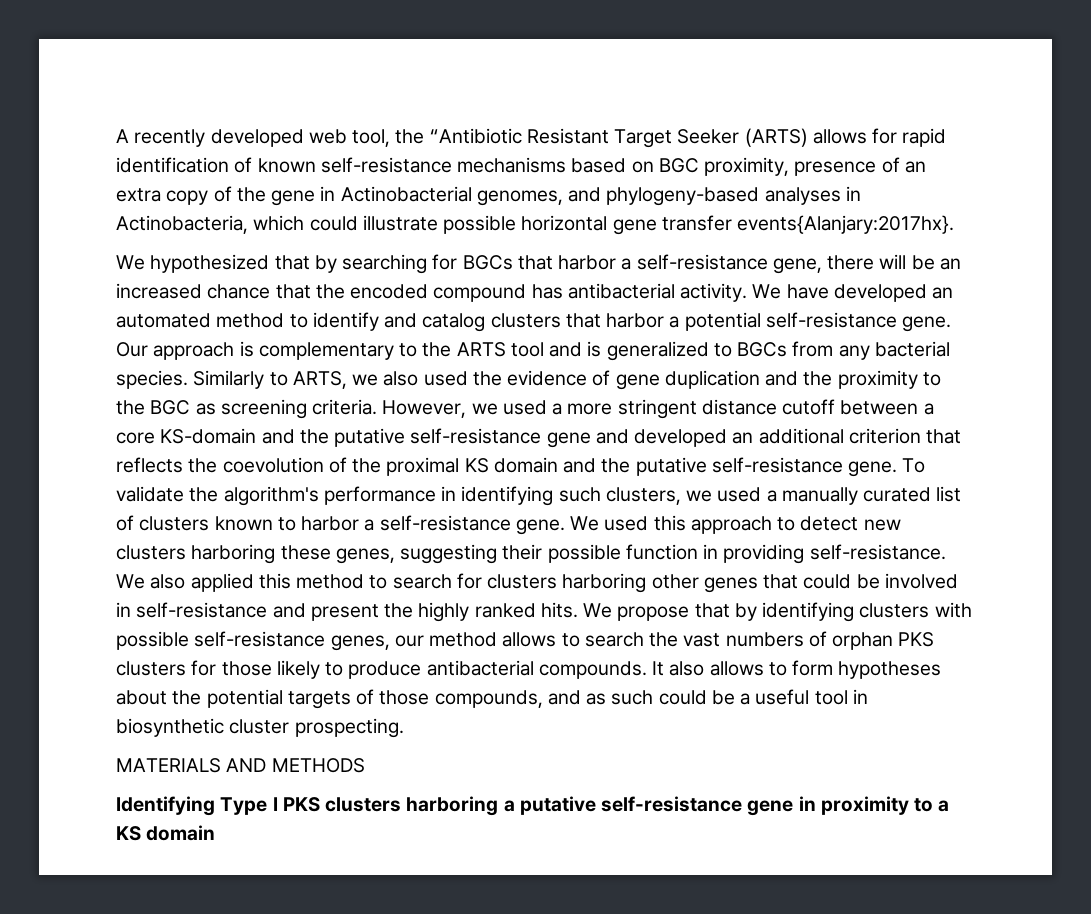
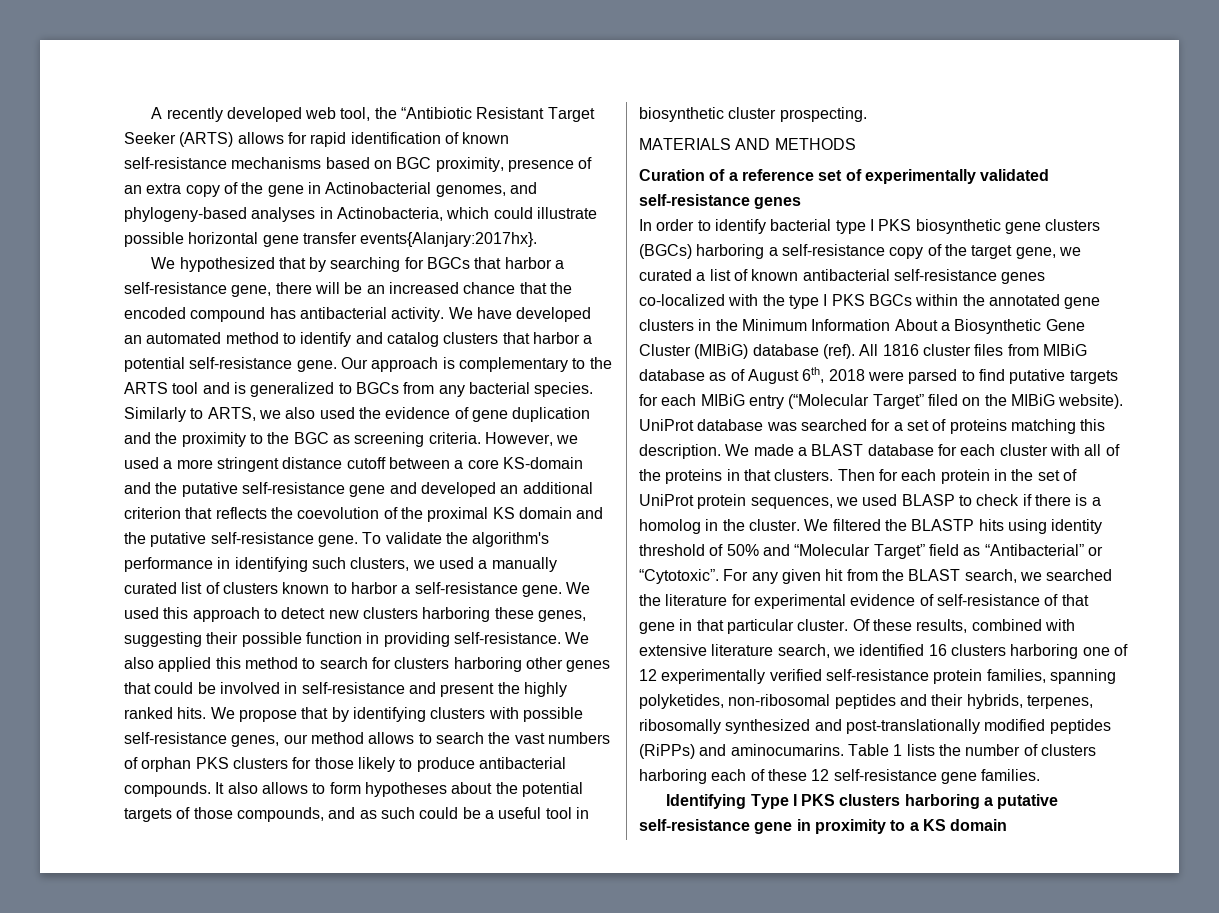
(365, 765) none -> [639,169,1050,184] [639,194,802,209] [639,219,1101,234] [639,244,1081,259] [639,269,1046,284] [639,294,1101,309] [639,319,1085,334] [639,344,1087,359] [639,367,1118,384] [639,394,1124,409] [639,419,1106,434] [639,444,1120,459] [639,469,1077,484] [639,494,1101,509] [639,519,1103,534] [639,544,1103,559] [639,569,1113,584] [639,594,1089,609] [639,619,1075,634] [639,644,1128,659] [639,669,1116,684] [639,694,1093,709] [639,719,1111,734] [639,744,1096,759] [639,769,1041,784] // Curation of a reference set of experimentally validated self-resistance genes // In order to identify bacterial type I PKS biosynthetic gene clusters (BGCs) harboring a self-resistance copy of the target gene, we curated a list of known antibacterial self-resistance genes co-localized with the type I PKS BGCs within the annotated gene clusters in the Minimum Information About a Biosynthetic Gene Cluster (MIBiG) database (ref). All 1816 cluster files from MIBiG database as of August 6th, 2018 were parsed to find putative targets for each MIBiG entry (“Molecular Target” filed on the MIBiG website). UniProt database was searched for a set of proteins matching this description. We made a BLAST database for each cluster with all of the proteins in that clusters. Then for each protein in the set of UniProt protein sequences, we used BLASP to check if there is a homolog in the cluster. We filtered the BLASTP hits using identity threshold of 50% and “Molecular Target” field as “Antibacterial” or “Cytotoxic”. For any given hit from the BLAST search, we searched the literature for experimental evidence of self-resistance of that gene in that particular cluster. Of these results, combined with extensive literature search, we identified 16 clusters harboring one of 12 experimentally verified self-resistance protein families, spanning polyketides, non-ribosomal peptides and their hybrids, terpenes, ribosomally synthesized and post-translationally modified peptides (RiPPs) and aminocumarins. Table 1 lists the number of clusters harboring each of these 12 self-resistance gene families.

